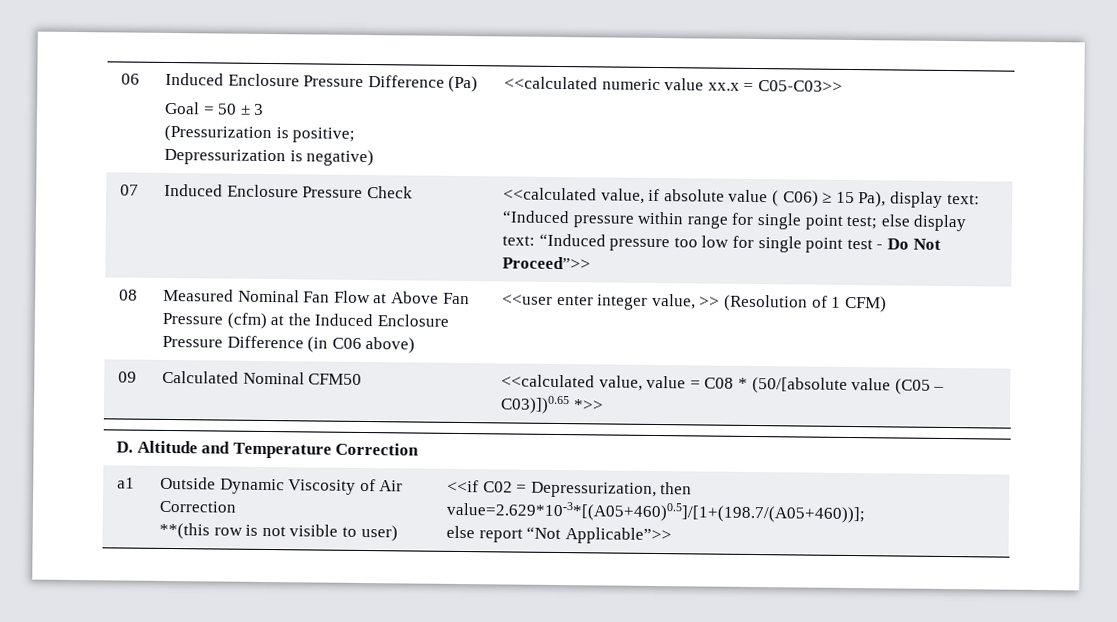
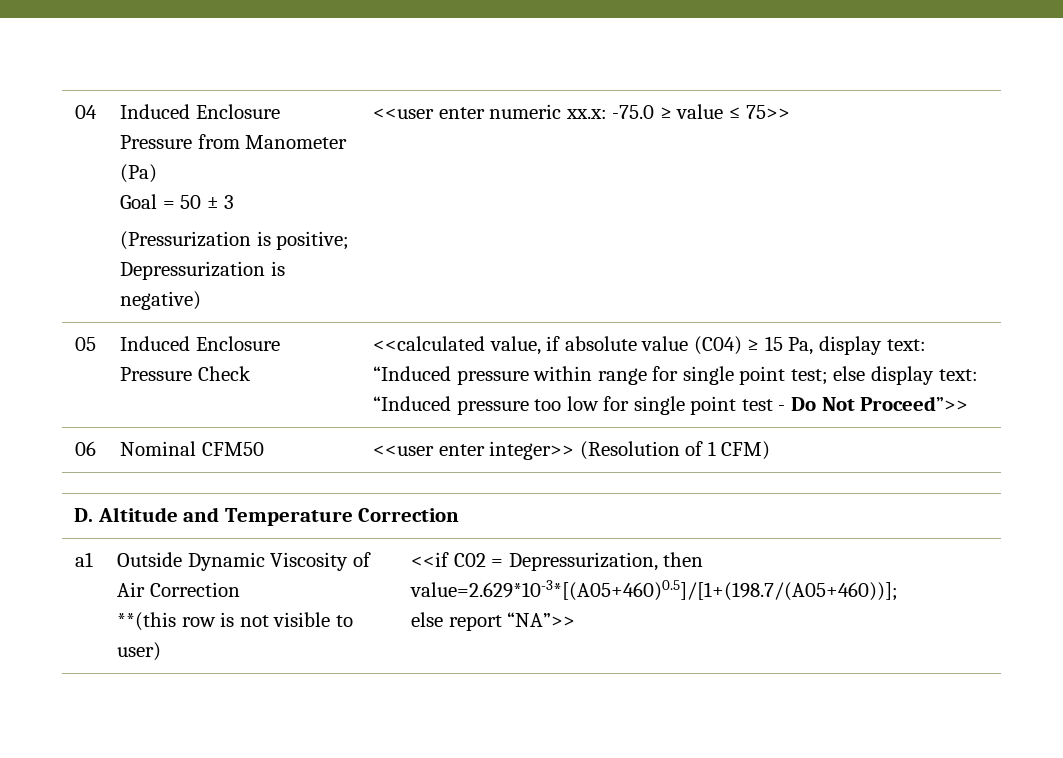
[121,73,140,85] [165,72,445,88] 06 | Induced Enclosure Pressure Difference -> [75,105,97,119] [120,104,280,119] [120,134,348,149] 04 | Induced Enclosure Pressure from Manometer
[504,76,844,92] [120,184,139,196] <<calculated numeric value xx.x = C05-C03>> // 07 -> [373,104,791,119] [75,337,96,351] <<user enter numeric xx.x: -75.0 ≥ value ≤ 75>> // 05
[772,190,819,207] ( C06) -> [693,336,742,355] (C04)
[858,191,887,208] Pa), -> [788,337,814,355] Pa,
[119,289,138,301] [163,288,470,305] [162,312,450,329] [162,335,416,354] [502,293,721,310] 08 | Measured Nominal Fan Flow at Above Fan Pressure (cfm) at the Induced Enclosure Pressure Difference (in C06 above) | <<user enter integer value, >> -> [75,441,96,456] [120,441,264,456] [373,441,575,460] 06 | Nominal CFM50 | <<user enter integer>>
[118,371,137,383] [162,370,363,385] [501,374,945,395] [500,395,604,415] // 09 | Calculated Nominal CFM50 | <<calculated value, value = C08 * (50/[absolute value (C05 – C03)])0.65 *>> -> (771, 450) none
[526,526,672,545] “Not Applicable”>> -> [507,612,576,627] “NA”>>

